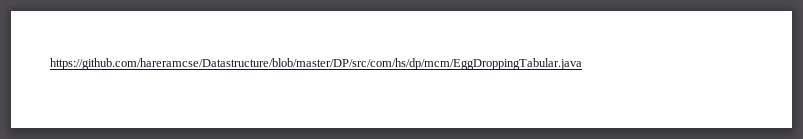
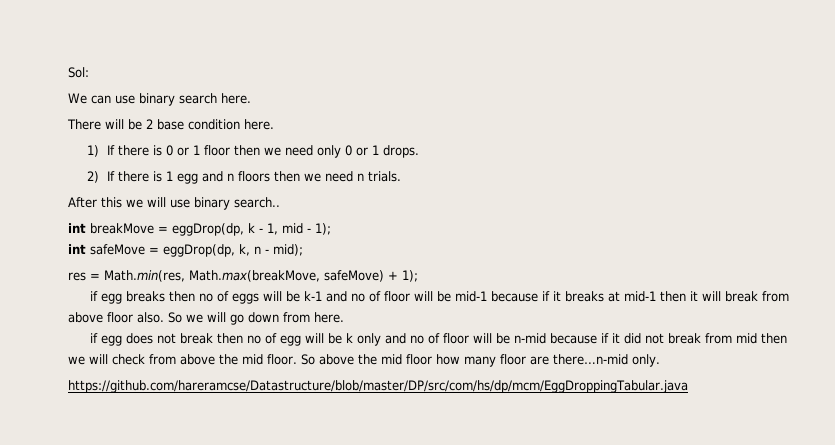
(50, 64) none -> [68,67,89,78] [68,93,251,106] [67,119,274,130] [87,145,419,158] [87,171,401,184] [68,197,280,210] [68,223,331,236] [68,244,303,257] [68,270,418,282] [90,291,790,304] [68,312,344,325] [90,333,788,346] [68,354,660,367] Sol: // We can use binary search here. // There will be 2 base condition here. // 1) If there is 0 or 1 floor then we need only 0 or 1 drops. // 2) If there is 1 egg and n floors then we need n trials. // After this we will use binary search.. // int breakMove = eggDrop(dp, k - 1, mid - 1); // int safeMove = eggDrop(dp, k, n - mid); // res = Math.min(res, Math.max(breakMove, safeMove) + 1); // if egg breaks then no of eggs will be k-1 and no of floor will be mid-1 because if it breaks at mid-1 then it will break from above floor also. So we will go down from here. // if egg does not break then no of egg will be k only and no of floor will be n-mid because if it did not break from mid then we will check from above the mid floor. So above the mid floor how many floor are there…n-mid only. //

